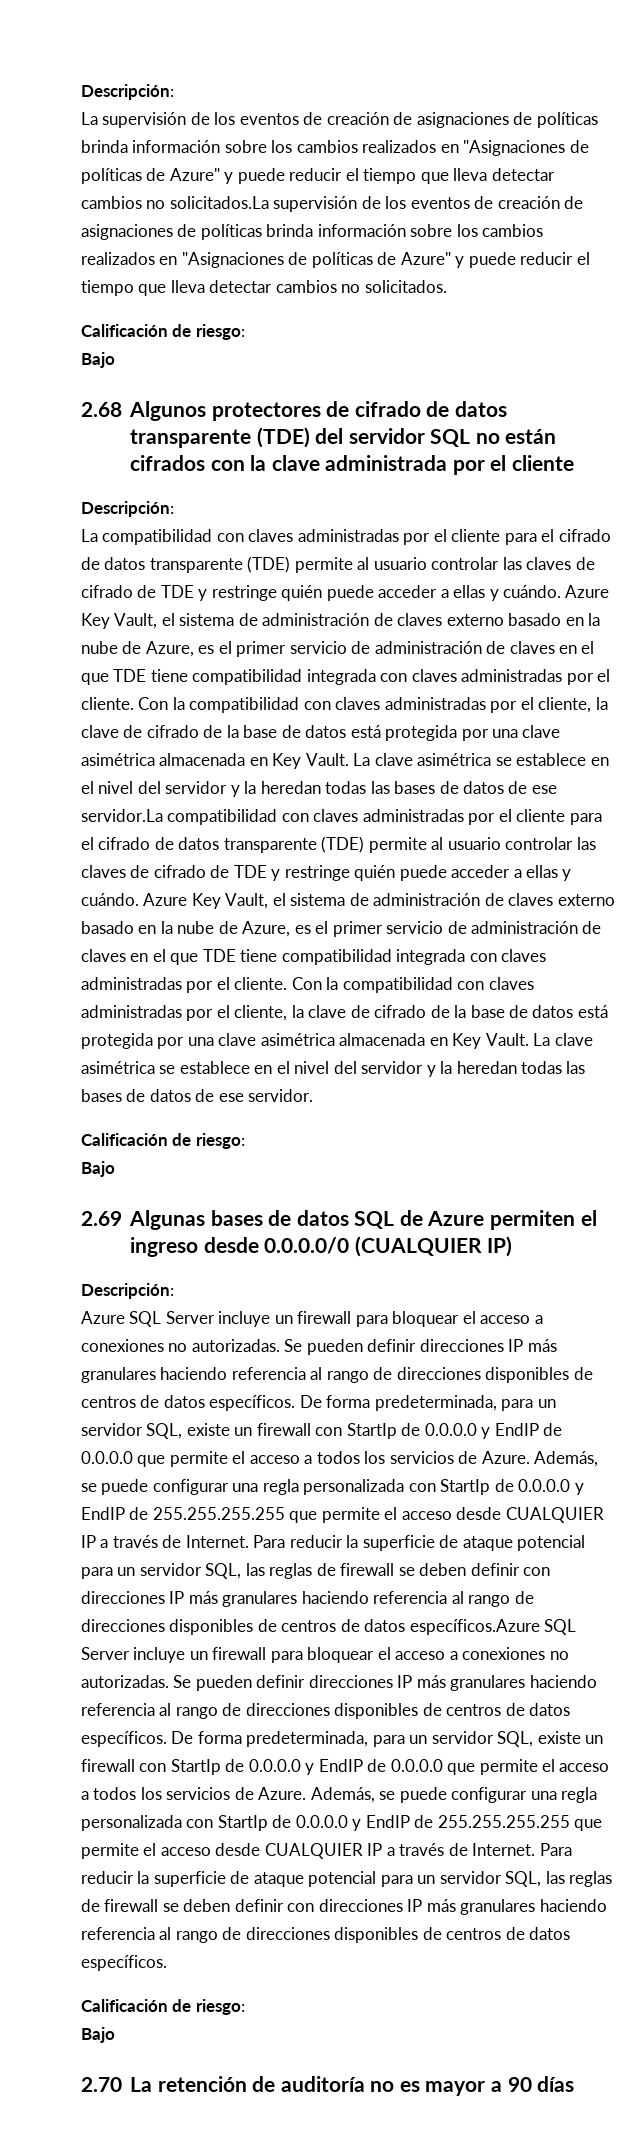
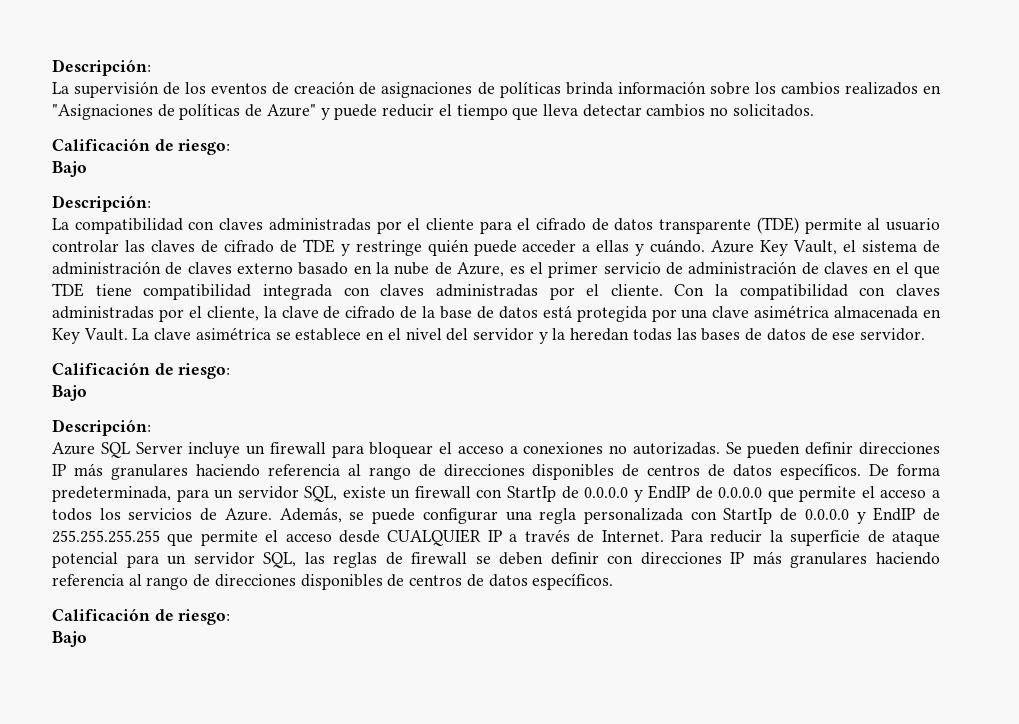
[169,196,584,212] [81,224,544,240] [81,252,590,268] [81,280,361,296] solicitados.La supervisión de los eventos de creación de asignaciones de políticas brinda información sobre los cambios realizados en "Asignaciones de políticas de Azure" y puede reducir el tiempo que lleva detectar cambios no -> (729, 111) none
[81,401,507,421] [130,427,557,448] [130,455,574,475] // 2.68 Algunos protectores de cifrado de datos transparente (TDE) del servidor SQL no están cifrados con la clave administrada por el cliente -> (87, 169) none
[81,809,602,825] [81,836,596,853] [81,865,572,881] [81,893,615,909] [81,921,602,937] [81,949,547,965] [81,977,534,993] [81,1005,608,1021] [81,1033,593,1049] [81,1061,586,1077] [81,1089,244,1102] servidor.La compatibilidad con claves administradas por el cliente para el cifrado de datos transparente (TDE) permite al usuario controlar las claves de cifrado de TDE y restringe quién puede acceder a ellas y cuándo. Azure Key Vault, el sistema de administración de claves externo basado en la nube de Azure, es el primer servicio de administración de claves en el que TDE tiene compatibilidad integrada con claves administradas por el cliente. Con la compatibilidad con claves administradas por el cliente, la clave de cifrado de la base de datos está protegida por una clave asimétrica almacenada en Key Vault. La clave asimétrica se establece en el nivel del servidor y la heredan todas las bases de datos de ese -> (856, 336) none
[81,1210,597,1230] [130,1236,513,1257] // 2.69 Algunas bases de datos SQL de Azure permiten el ingreso desde 0.0.0.0/0 (CUALQUIER IP) -> (87, 393) none
[409,1619,577,1635] [81,1647,569,1663] [81,1675,597,1691] [81,1703,571,1719] [81,1731,604,1747] [81,1759,610,1775] [81,1787,598,1803] [81,1815,603,1831] [81,1843,572,1859] [81,1871,613,1887] [81,1899,607,1915] [81,1927,571,1943] específicos.Azure SQL Server incluye un firewall para bloquear el acceso a conexiones no autorizadas. Se pueden definir direcciones IP más granulares haciendo referencia al rango de direcciones disponibles de centros de datos específicos. De forma predeterminada, para un servidor SQL, existe un firewall con StartIp de 0.0.0.0 y EndIP de 0.0.0.0 que permite el acceso a todos los servicios de Azure. Además, se puede configurar una regla personalizada con StartIp de 0.0.0.0 y EndIP de 255.255.255.255 que permite el acceso desde CUALQUIER IP a través de Internet. Para reducir la superficie de ataque potencial para un servidor SQL, las reglas de firewall se deben definir con direcciones IP más granulares haciendo referencia al rango de direcciones disponibles de centros de datos -> (528, 580) none
[81,2076,575,2096] // 2.70 La retención de auditoría no es mayor a 90 días -> (87, 639) none

